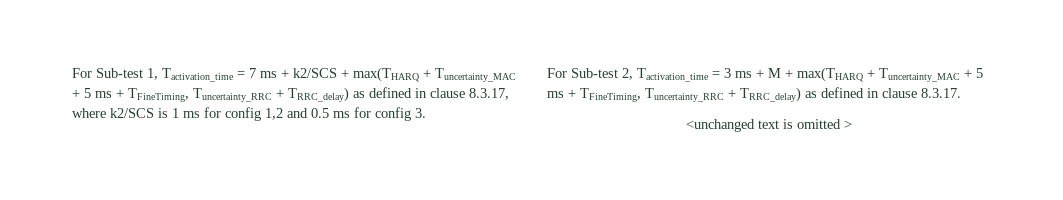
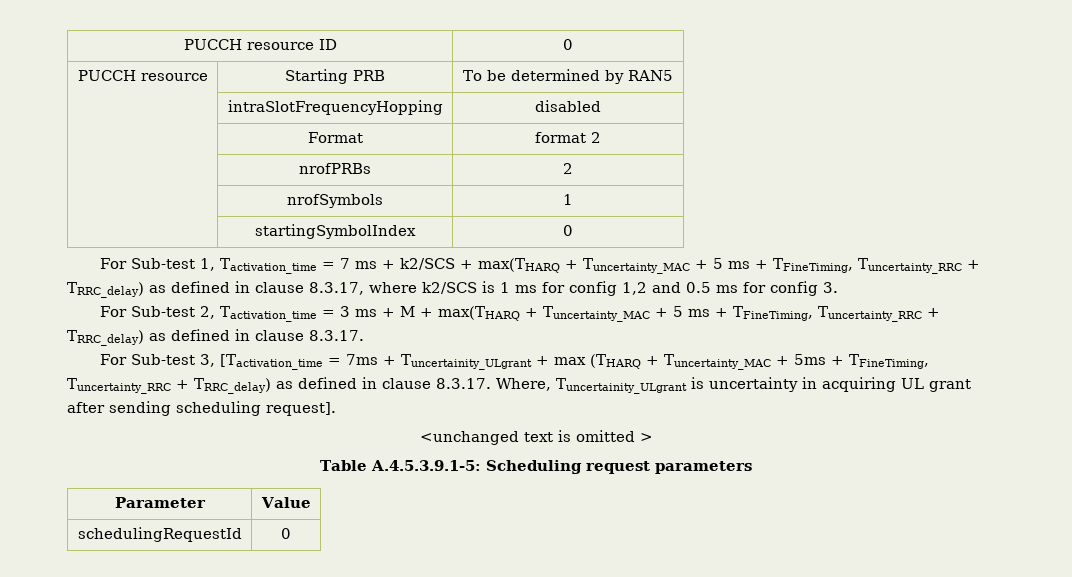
(72, 73) none -> [183,39,337,50] [563,39,573,50] [77,70,208,81] [285,69,385,84] [463,69,673,84] [227,100,443,115] [535,100,601,112] [307,132,363,143] [535,132,601,143] [299,163,371,174] [563,163,573,174] [287,194,383,208] [563,194,573,205] [255,224,416,239] [563,225,573,236] PUCCH resource ID | 0 // PUCCH resource | Starting PRB | To be determined by RAN5 // | intraSlotFrequencyHopping | disabled // | Format | format 2 // | nrofPRBs | 2 // | nrofSymbols | 1 // | startingSymbolIndex | 0 //
(961, 93) none -> [99,354,929,370] [67,377,971,394] [67,401,336,416] // For Sub-test 3, [Tactivation_time = 7ms + Tuncertainity_ULgrant + max (THARQ + Tuncertainty_MAC + 5ms + TFineTiming, Tuncertainty_RRC + TRRC_delay) as defined in clause 8.3.17. Where, Tuncertainity_ULgrant is uncertainty in acquiring UL grant after sending scheduling request].
(852, 124) none -> [320,460,752,474] [114,497,206,508] [260,497,311,508] [77,527,242,542] [281,528,291,539] // Table A.4.5.3.9.1-5: Scheduling request parameters // Parameter | Value // schedulingRequestId | 0

